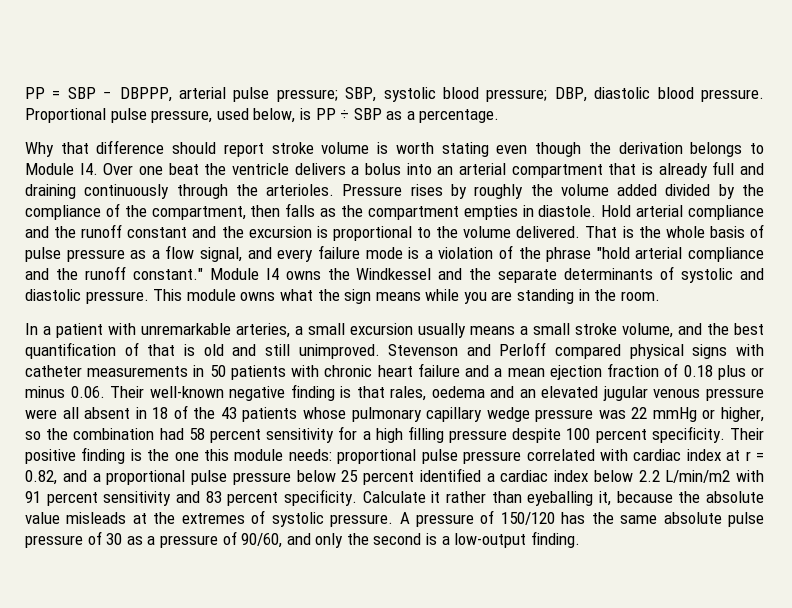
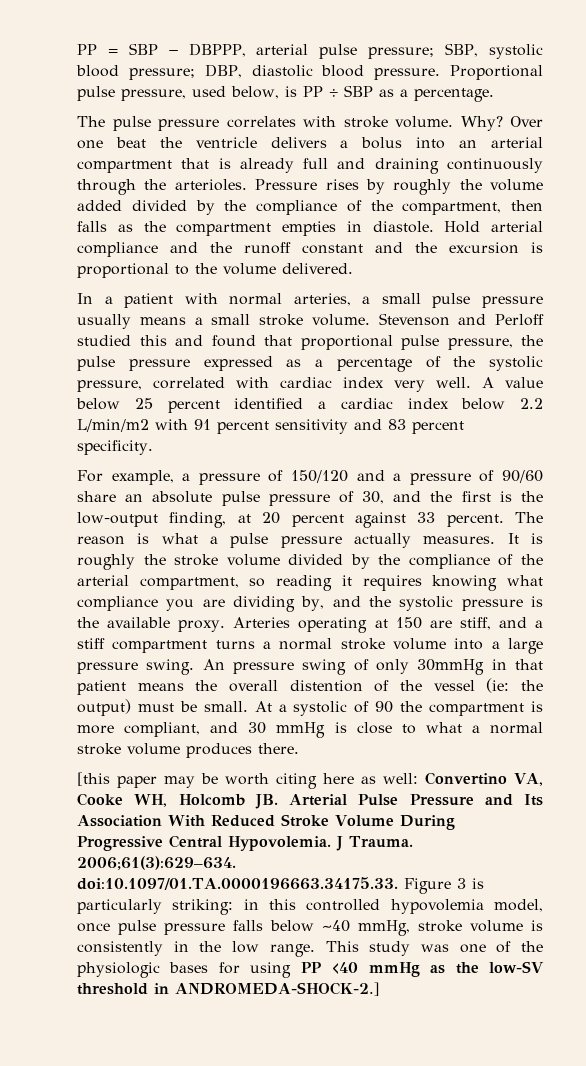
[25,140,765,157] [25,163,98,175] Why that difference should report stroke volume is worth stating even though the derivation belongs to Module I4. -> [77,116,503,131] The pulse pressure correlates with stroke volume. Why?
[585,224,764,238] [25,245,764,262] [25,266,764,283] [25,289,660,304] That is the whole basis of pulse pressure as a flow signal, and every failure mode is a violation of the phrase "hold arterial compliance and the runoff constant." Module I4 owns the Windkessel and the separate determinants of systolic and diastolic pressure. This module owns what the sign means while you are standing in the room. -> (353, 268) none
[141,323,231,335] unremarkable -> [229,293,283,305] normal
[350,323,413,335] excursion -> [432,293,543,308] pulse pressure
[622,323,764,338] [25,342,764,359] [25,363,765,380] [25,384,764,401] [25,405,764,422] [25,426,764,443] [25,447,764,464] [25,470,291,485] volume, and the best quantification of that is old and still unimproved. Stevenson and Perloff compared physical signs with catheter measurements in 50 patients with chronic heart failure and a mean ejection fraction of 0.18 plus or minus 0.06. Their well-known negative finding is that rales, oedema and an elevated jugular venous pressure were all absent in 18 of the 43 patients whose pulmonary capillary wedge pressure was 22 mmHg or higher, so the combination had 58 percent sensitivity for a high filling pressure despite 100 percent specificity. Their positive finding is the one this module needs: proportional pulse pressure correlated with cardiac index at r = 0.82, and a proportional pulse pressure -> [311,313,544,326] [77,335,543,350] [77,356,543,372] [77,377,543,392] volume. Stevenson and Perloff studied this and found that proportional pulse pressure, the pulse pressure expressed as a percentage of the systolic pressure, correlated with cardiac index very well. A value
[362,491,764,506] [25,510,764,527] [25,531,580,548] Calculate it rather than eyeballing it, because the absolute value misleads at the extremes of systolic pressure. A pressure of 150/120 has the same absolute pulse pressure of 30 as a pressure of 90/60, and only the second is a low-output finding. -> [77,470,544,485] [77,491,543,506] [77,512,543,528] [77,533,543,548] [77,554,543,570] [77,575,543,591] [77,596,544,612] [77,617,543,633] [77,638,543,654] [77,659,543,675] [77,678,543,695] [77,699,544,716] [77,722,544,738] [77,743,299,758] [77,772,544,789] [77,793,543,809] [77,814,455,830] [77,835,413,851] [77,856,236,870] [77,877,484,894] [77,899,543,915] [77,920,543,936] [77,941,543,957] [77,961,545,978] [77,982,380,996] // For example, a pressure of 150/120 and a pressure of 90/60 share an absolute pulse pressure of 30, and the first is the low-output finding, at 20 percent against 33 percent. The reason is what a pulse pressure actually measures. It is roughly the stroke volume divided by the compliance of the arterial compartment, so reading it requires knowing what compliance you are dividing by, and the systolic pressure is the available proxy. Arteries operating at 150 are stiff, and a stiff compartment turns a normal stroke volume into a large pressure swing. An pressure swing of only 30mmHg in that patient means the overall distention of the vessel (ie: the output) must be small. At a systolic of 90 the compartment is more compliant, and 30 mmHg is close to what a normal stroke volume produces there. // [this paper may be worth citing here as well: Convertino VA, Cooke WH, Holcomb JB. Arterial Pulse Pressure and Its Association With Reduced Stroke Volume During Progressive Central Hypovolemia. J Trauma. 2006;61(3):629–634. doi:10.1097/01.TA.0000196663.34175.33. Figure 3 is particularly striking: in this controlled hypovolemia model, once pulse pressure falls below ~40 mmHg, stroke volume is consistently in the low range. This study was one of the physiologic bases for using PP <40 mmHg as the low-SV threshold in ANDROMEDA-SHOCK-2.]

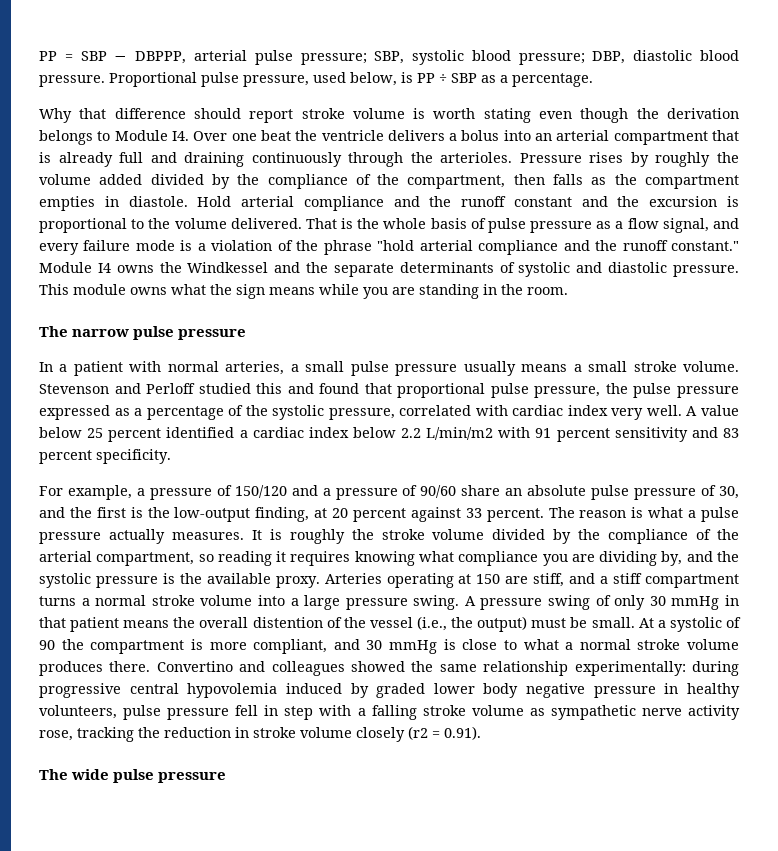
[77,116,503,131] The pulse pressure correlates with stroke volume. Why? -> [39,108,739,123] [39,130,189,145] Why that difference should report stroke volume is worth stating even though the derivation belongs to Module I4.
(353, 268) none -> [305,218,739,233] [39,240,739,255] [39,262,739,277] [39,284,568,299] [39,326,247,340] That is the whole basis of pulse pressure as a flow signal, and every failure mode is a violation of the phrase "hold arterial compliance and the runoff constant." Module I4 owns the Windkessel and the separate determinants of systolic and diastolic pressure. This module owns what the sign means while you are standing in the room. // The narrow pulse pressure
[202,659,225,670] An -> [464,596,476,606] A
[417,659,485,675] 30mmHg -> [649,596,720,610] 30 mmHg
[486,678,510,693] (ie: -> [416,616,447,631] (i.e.,
[77,772,544,789] [77,793,543,809] [77,814,455,830] [77,835,413,851] [77,856,236,870] [77,877,484,894] [77,899,543,915] [77,920,543,936] [77,941,543,957] [77,961,545,978] [77,982,380,996] // [this paper may be worth citing here as well: Convertino VA, Cooke WH, Holcomb JB. Arterial Pulse Pressure and Its Association With Reduced Stroke Volume During Progressive Central Hypovolemia. J Trauma. 2006;61(3):629–634. doi:10.1097/01.TA.0000196663.34175.33. Figure 3 is particularly striking: in this controlled hypovolemia model, once pulse pressure falls below ~40 mmHg, stroke volume is consistently in the low range. This study was one of the physiologic bases for using PP <40 mmHg as the low-SV threshold in ANDROMEDA-SHOCK-2.] -> [156,661,739,676] [39,683,740,698] [39,705,740,720] [39,726,481,742] [39,769,227,783] Convertino and colleagues showed the same relationship experimentally: during progressive central hypovolemia induced by graded lower body negative pressure in healthy volunteers, pulse pressure fell in step with a falling stroke volume as sympathetic nerve activity rose, tracking the reduction in stroke volume closely (r2 = 0.91). // The wide pulse pressure

